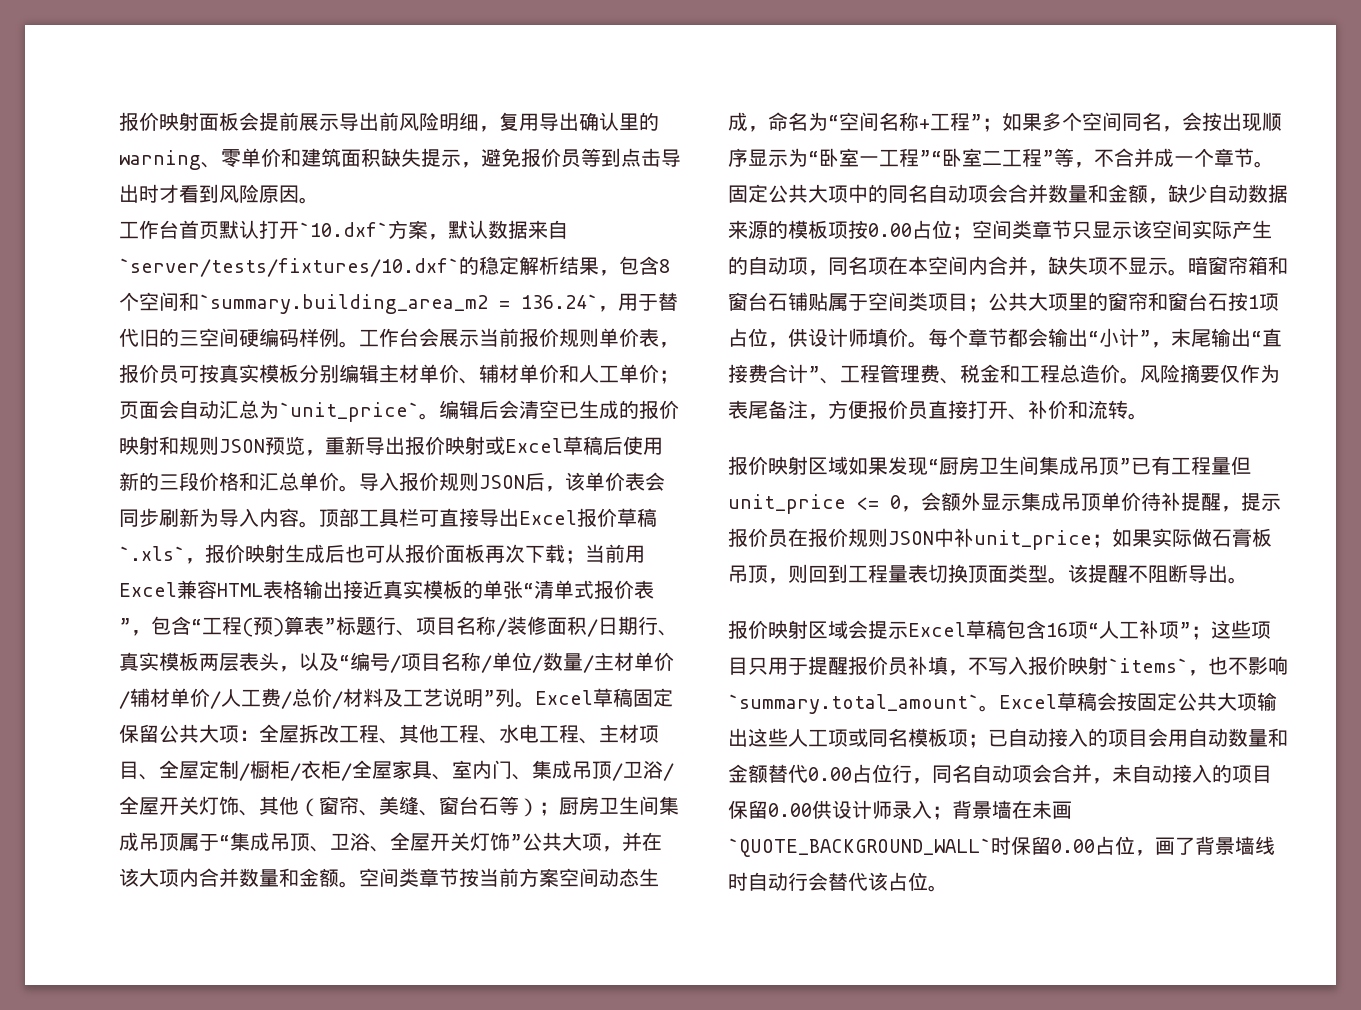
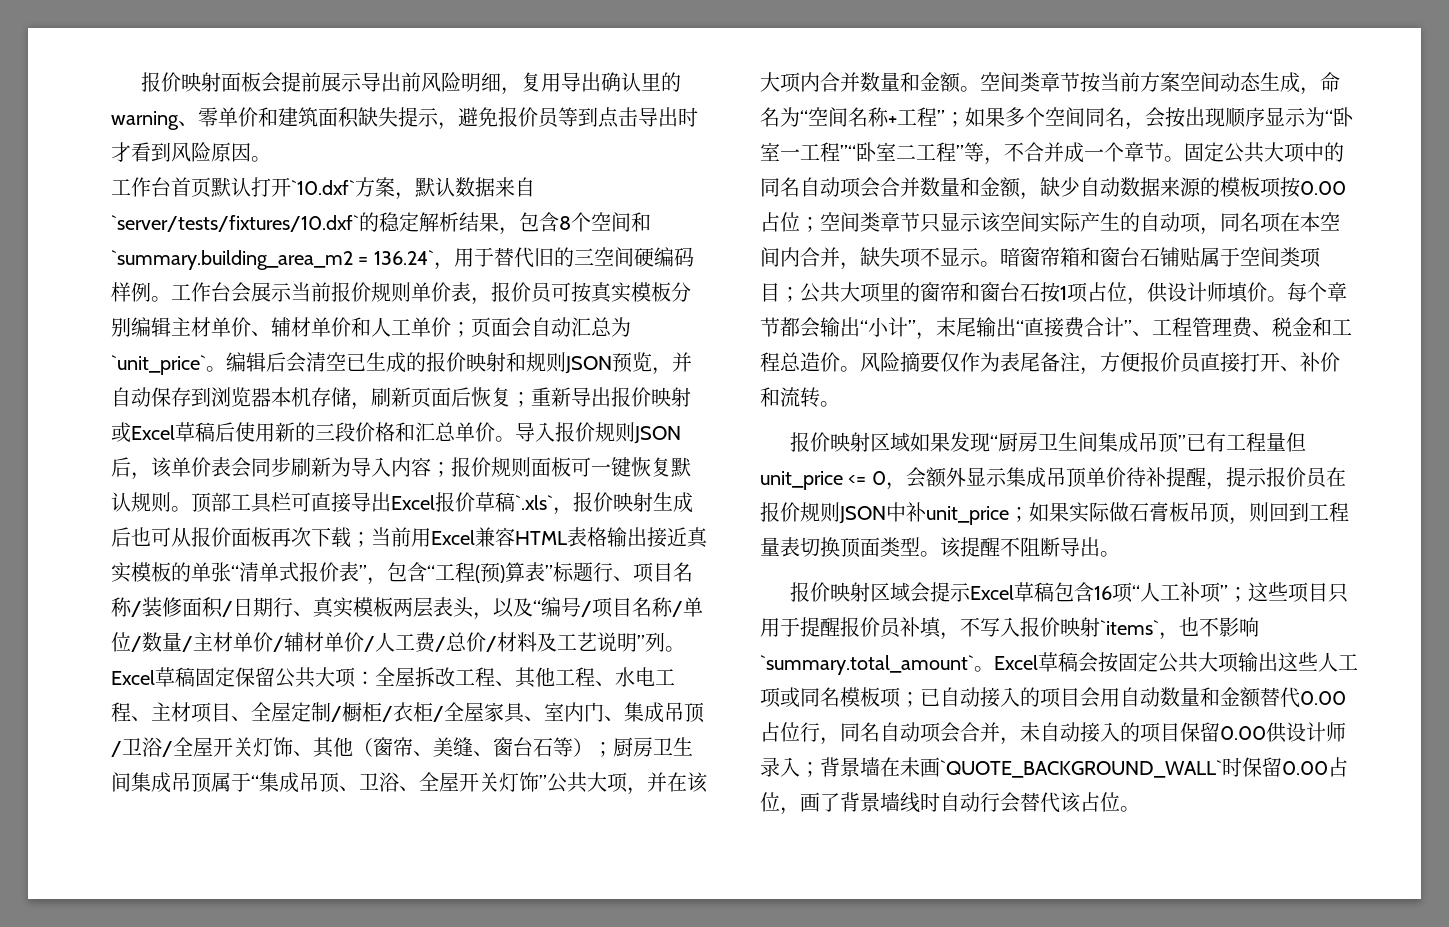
(325, 453) none -> [672,352,692,372] [111,387,531,410] 并自动保存到浏览器本机存储，刷新页面后恢复；
(299, 517) none -> [431,457,691,477] [111,492,171,512] ；报价规则面板可一键恢复默认规则

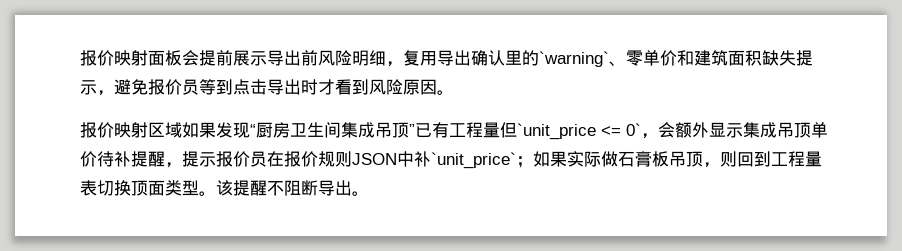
[111,111,179,130] warning -> [539,51,609,67] `warning`
[111,177,535,200] [111,212,651,235] [111,247,694,270] [111,282,691,305] [111,317,631,338] [111,352,692,375] [111,387,691,410] [111,422,681,444] [111,457,691,480] [111,492,693,515] [111,527,708,548] [111,562,693,585] [111,597,703,620] [111,632,685,653] [111,667,675,688] [111,702,705,723] [111,737,693,758] [111,772,708,795] [760,72,1340,95] [760,107,1354,130] [760,142,1344,165] [760,177,1346,200] [760,212,1340,235] [760,247,1321,270] [760,282,1347,305] [760,317,1352,340] [760,352,1340,375] [760,387,840,408] // 工作台首页默认打开`10.dxf`方案，默认数据来自`server/tests/fixtures/10.dxf`的稳定解析结果，包含8个空间和`summary.building_area_m2 = 136.24`，用于替代旧的三空间硬编码样例。工作台会展示当前报价规则单价表，报价员可按真实模板分别编辑主材单价、辅材单价和人工单价；页面会自动汇总为`unit_price`。编辑后会清空已生成的报价映射和规则JSON预览，并自动保存到浏览器本机存储，刷新页面后恢复；重新导出报价映射或Excel草稿后使用新的三段价格和汇总单价。导入报价规则JSON后，该单价表会同步刷新为导入内容；报价规则面板可一键恢复默认规则。顶部工具栏可直接导出Excel报价草稿`.xls`，报价映射生成后也可从报价面板再次下载；当前用Excel兼容HTML表格输出接近真实模板的单张“清单式报价表”，包含“工程(预)算表”标题行、项目名称/装修面积/日期行、真实模板两层表头，以及“编号/项目名称/单位/数量/主材单价/辅材单价/人工费/总价/材料及工艺说明”列。Excel草稿固定保留公共大项：全屋拆改工程、其他工程、水电工程、主材项目、全屋定制/橱柜/衣柜/全屋家具、室内门、集成吊顶/卫浴/全屋开关灯饰、其他（窗帘、美缝、窗台石等）；厨房卫生间集成吊顶属于“集成吊顶、卫浴、全屋开关灯饰”公共大项，并在该大项内合并数量和金额。空间类章节按当前方案空间动态生成，命名为“空间名称+工程”；如果多个空间同名，会按出现顺序显示为“卧室一工程”“卧室二工程”等，不合并成一个章节。固定公共大项中的同名自动项会合并数量和金额，缺少自动数据来源的模板项按0.00占位；空间类章节只显示该空间实际产生的自动项，同名项在本空间内合并，缺失项不显示。暗窗帘箱和窗台石铺贴属于空间类项目；公共大项里的窗帘和窗台石按1项占位，供设计师填价。每个章节都会输出“小计”，末尾输出“直接费合计”、工程管理费、税金和工程总造价。风险摘要仅作为表尾备注，方便报价员直接打开、补价和流转。 -> (454, 92) none
[760,471,886,490] unit_price <= 0 -> [517,123,641,140] `unit_price <= 0`
[926,506,1009,525] unit_price -> [431,152,516,169] `unit_price`
[790,582,1349,603] [760,617,1259,640] [760,652,1358,675] [760,687,1346,708] [760,722,1346,745] [760,757,1348,778] [760,792,1140,815] // 报价映射区域会提示Excel草稿包含16项“人工补项”；这些项目只用于提醒报价员补填，不写入报价映射`items`，也不影响`summary.total_amount`。Excel草稿会按固定公共大项输出这些人工项或同名模板项；已自动接入的项目会用自动数量和金额替代0.00占位行，同名自动项会合并，未自动接入的项目保留0.00供设计师录入；背景墙在未画`QUOTE_BACKGROUND_WALL`时保留0.00占位，画了背景墙线时自动行会替代该占位。 -> (369, 193) none

